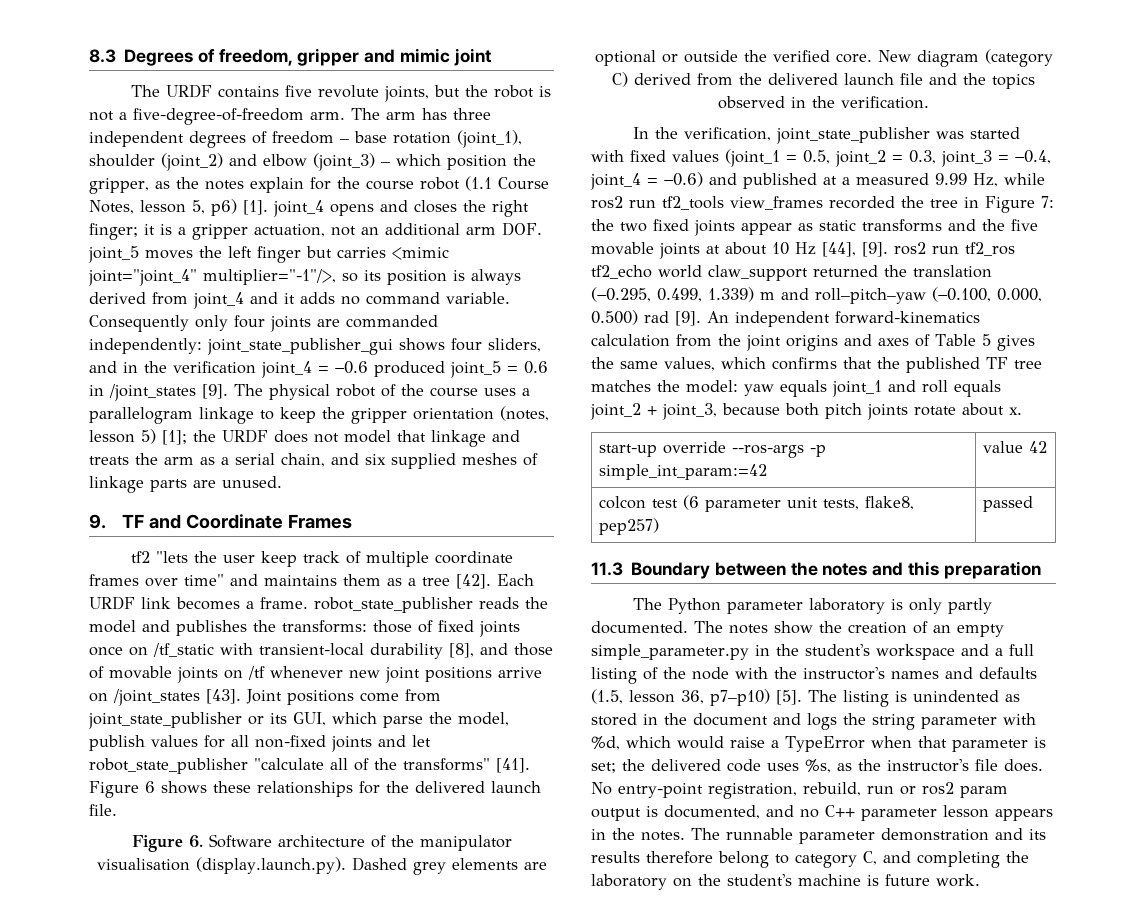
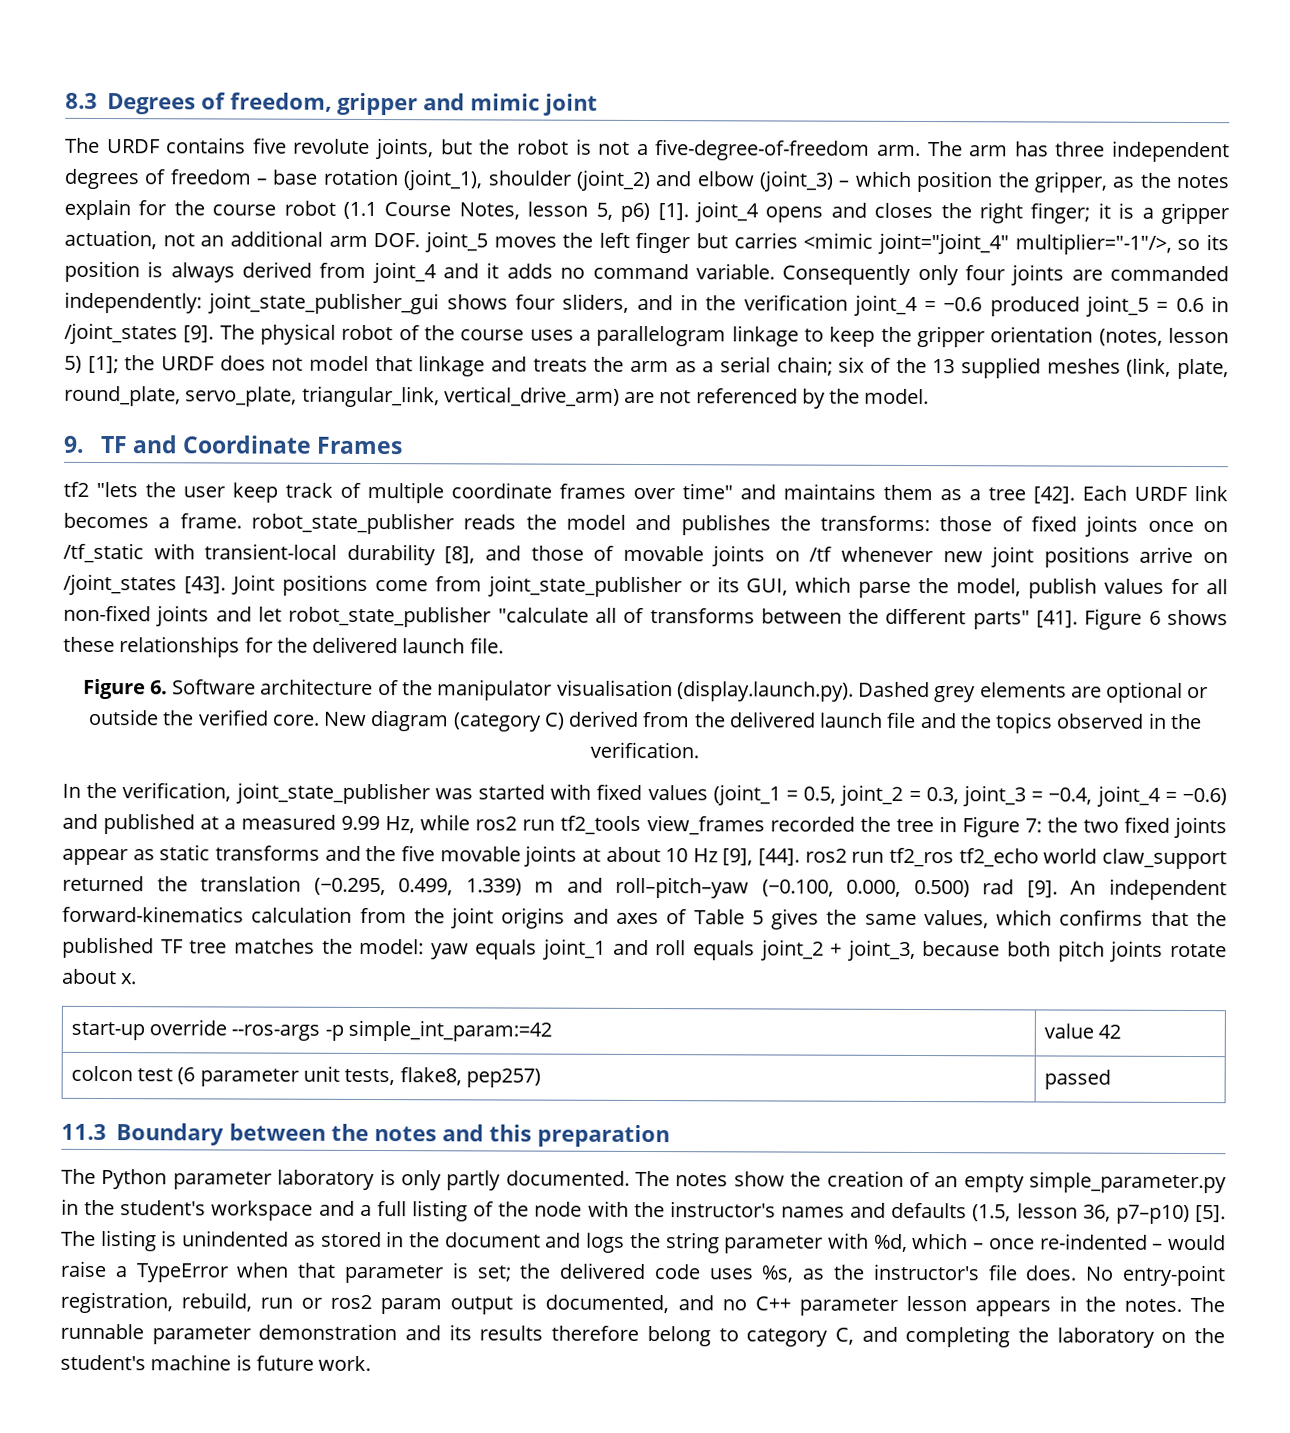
[281,453,538,469] [89,476,282,493] chain, and six supplied meshes of linkage parts are unused. -> [776,356,1229,380] [64,385,930,409] chain; six of the 13 supplied meshes (link, plate, round_plate, servo_plate, triangular_link, vertical_drive_arm) are not referenced by the model.
[374,758,490,771] the transforms" -> [649,607,1030,630] transforms between the different parts"
[822,242,888,257] [44], [9]. -> [722,848,801,866] [9], [44].
(671, 742) none -> [973,1233,1164,1250] – once re-indented –

